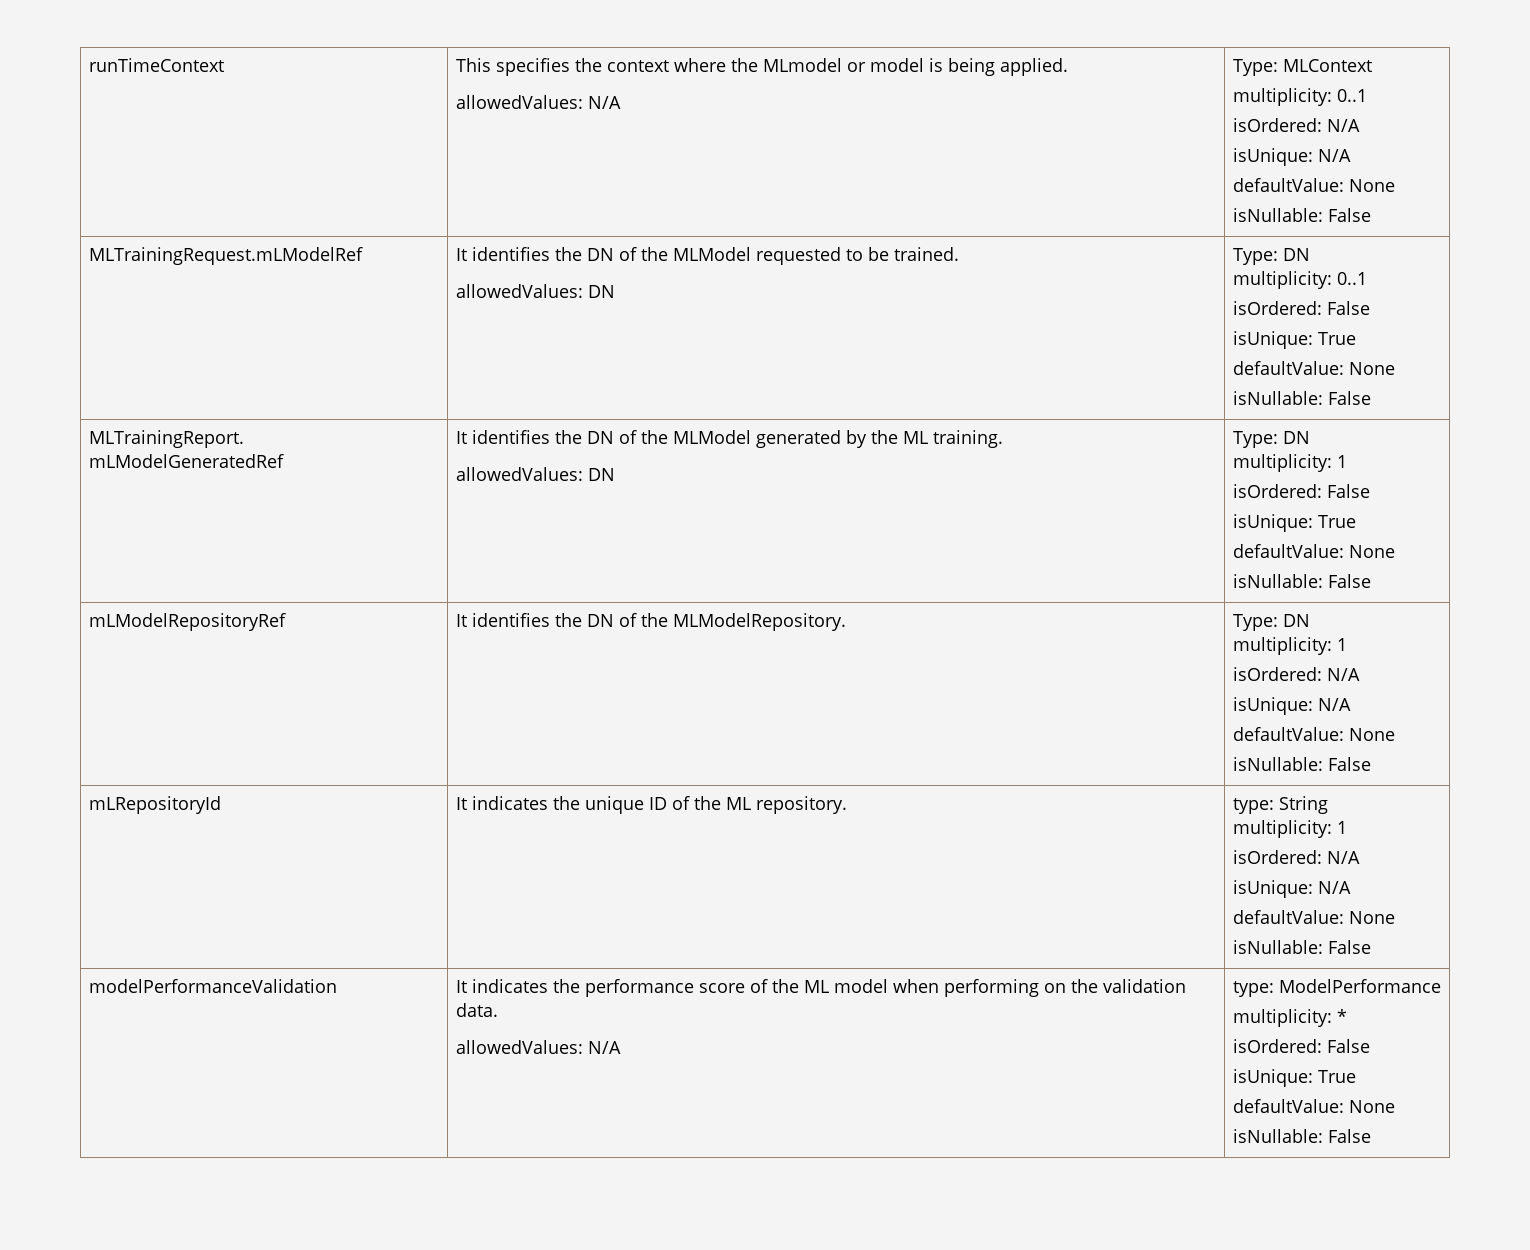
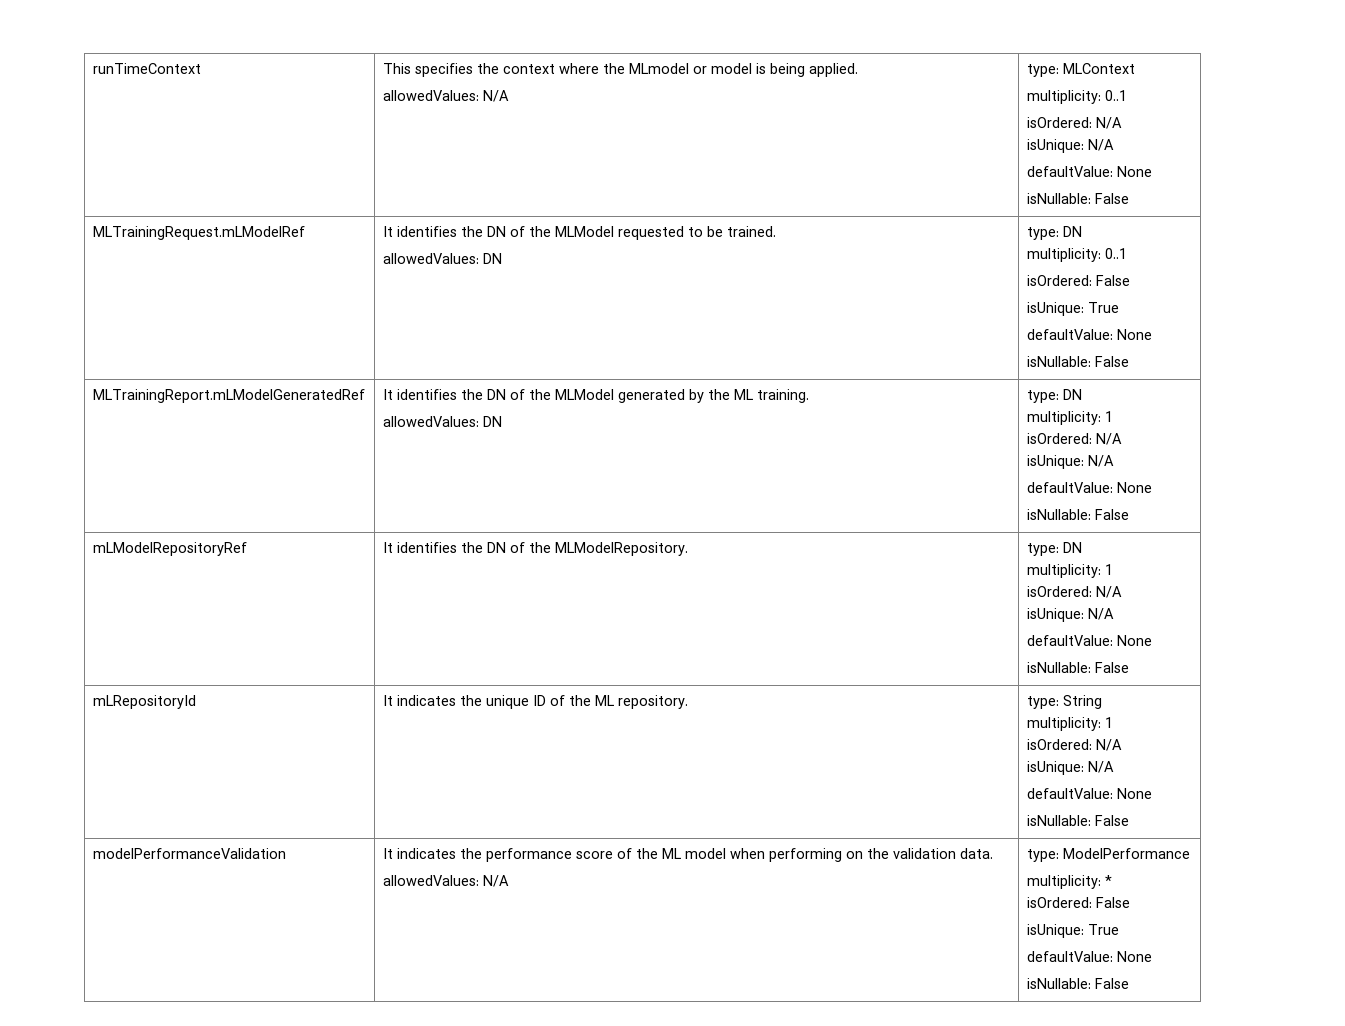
[1232,59,1278,76] Type: -> [1026,64,1059,77] type:
[1232,248,1278,265] Type: -> [1026,227,1059,240] type:
[88,430,244,448] [88,454,284,468] MLTrainingReport. mLModelGeneratedRef -> [92,389,365,403] MLTrainingReport.mLModelGeneratedRef
[1232,431,1310,448] [1232,454,1347,472] [1232,484,1370,498] [1232,514,1356,532] Type: DN // multiplicity: 1 // isOrdered: False // isUnique: True -> [1026,389,1082,403] [1026,411,1113,425] [1026,433,1122,445] [1026,455,1114,469] type: DN // multiplicity: 1 // isOrdered: N/A // isUnique: N/A
[1232,614,1278,631] Type: -> [1026,543,1059,556] type:

